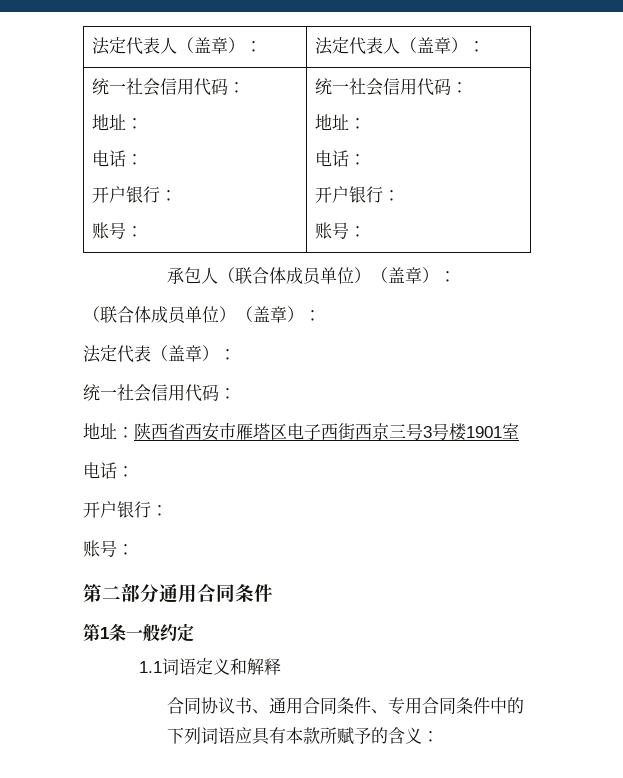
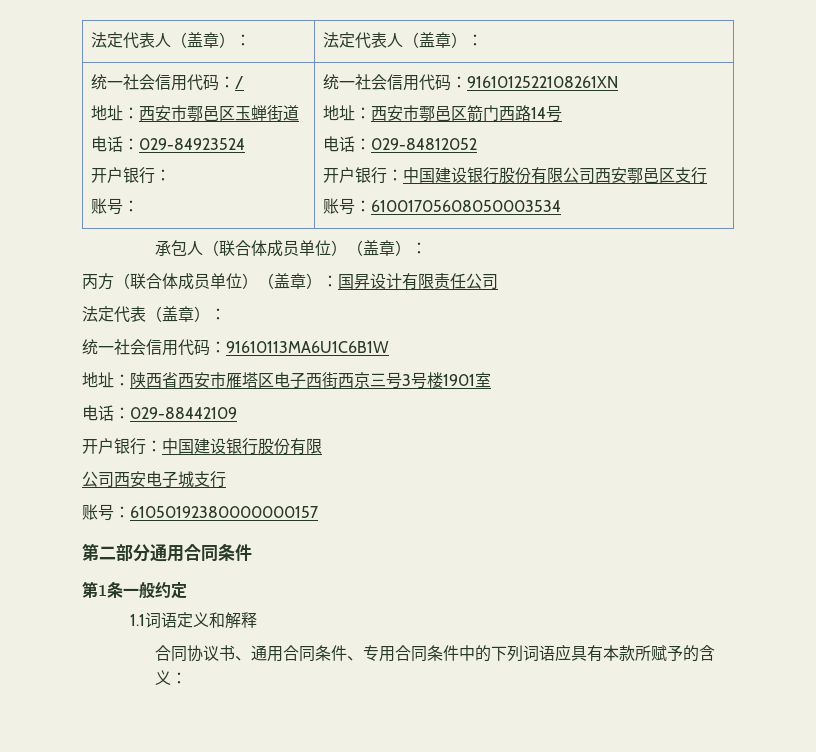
[91,114,143,131] [91,150,143,167] // 地址： // 电话： -> [235,76,245,89] [91,105,300,121] [91,136,246,152] / // 地址：西安市鄠邑区玉蝉街道 // 电话：029-84923524
[314,114,366,131] [314,150,366,167] [314,186,400,203] [314,222,366,239] // 地址： // 电话： // 开户银行： // 账号： -> [467,76,619,88] [323,105,563,122] [323,136,478,152] [323,167,708,184] [323,198,562,215] 9161012522108261XN // 地址：西安市鄠邑区箭门西路14号 // 电话：029-84812052 // 开户银行：中国建设银行股份有限公司西安鄠邑区支行 // 账号：61001705608050003534
[83,306,321,324] （联合体成员单位）（盖章）： -> [82,273,498,290] 丙方（联合体成员单位）（盖章）：国昇设计有限责任公司
(236, 393) none -> [226,341,389,353] 91610113MA6U1C6B1W
[83,501,168,518] [83,540,134,557] // 开户银行： // 账号： -> [130,407,237,419] [82,438,322,455] [82,471,226,488] [82,504,318,521] 029-88442109 // 开户银行：中国建设银行股份有限 // 公司西安电子城支行 // 账号：61050192380000000157

